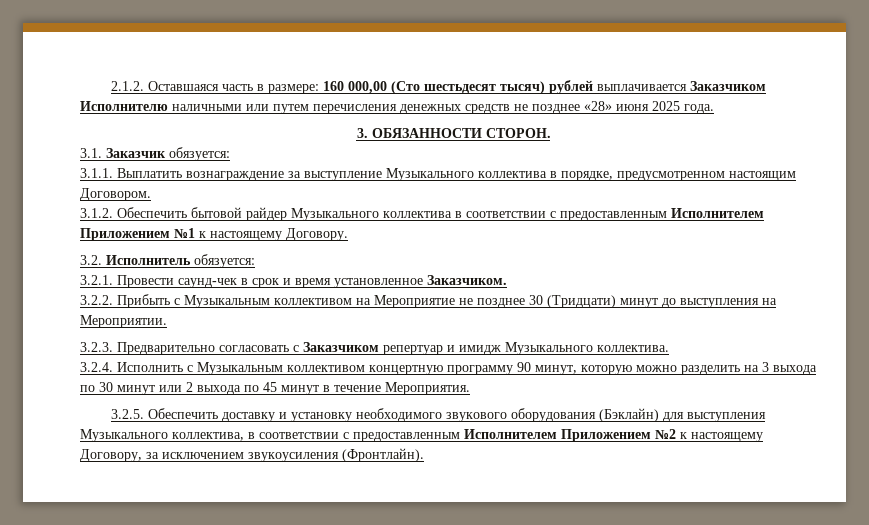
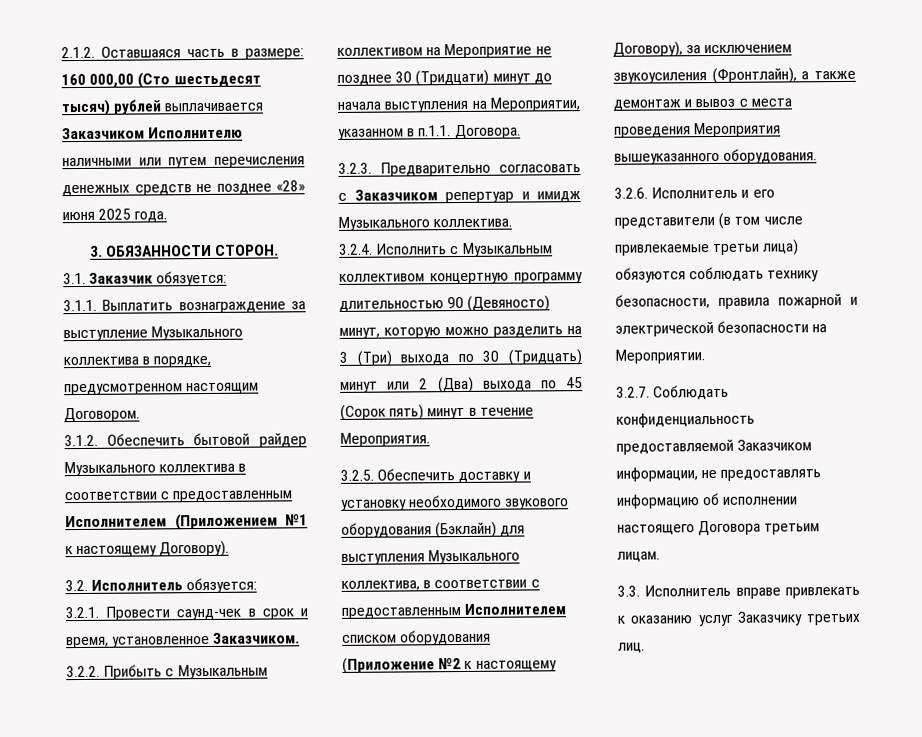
[80,228,170,241] Приложением -> [174,513,278,531] (Приложением
[286,228,348,241] Договору. -> [159,540,230,558] Договору).
[295,278,331,288] время -> [66,636,109,649] время,
(676, 303) none -> [337,101,381,110] начала
[80,315,167,328] Мероприятии. -> [490,97,580,112] [338,124,521,140] Мероприятии, указанном в п.1.1. Договора.
[517,362,531,372] 90 -> [339,295,551,312] длительностью 90 (Девяносто)
(769, 367) none -> [356,350,392,367] (Три)
(113, 387) none -> [508,349,582,366] (Тридцать)
(193, 387) none -> [437,376,474,394] (Два)
(277, 387) none -> [340,404,425,421] (Сорок пять)
[561,429,651,442] Приложением -> [342,629,492,646] [342,657,435,674] списком оборудования (Приложение
[80,449,142,462] Договору, -> [613,41,683,58] Договору),
[342,448,424,462] (Фронтлайн). -> [711,67,856,85] [613,98,792,110] [614,122,782,138] [614,148,818,165] [614,186,775,199] [614,212,803,229] [615,239,800,256] [615,266,820,283] [615,293,858,309] [615,320,828,337] [615,349,705,364] [616,384,730,400] [616,412,755,428] [616,438,813,455] [616,467,822,482] [616,492,799,509] [617,520,821,536] [617,551,660,562] [617,584,860,599] [617,611,861,627] [618,642,645,653] (Фронтлайн), а также демонтаж и вывоз с места проведения Мероприятия вышеуказанного оборудования. // 3.2.6. Исполнитель и его представители (в том числе привлекаемые третьи лица) обязуются соблюдать технику безопасности, правила пожарной и электрической безопасности на Мероприятии. // 3.2.7. Соблюдать конфиденциальность предоставляемой Заказчиком информации, не предоставлять информацию об исполнении настоящего Договора третьим лицам. // 3.3. Исполнитель вправе привлекать к оказанию услуг Заказчику третьих лиц.

